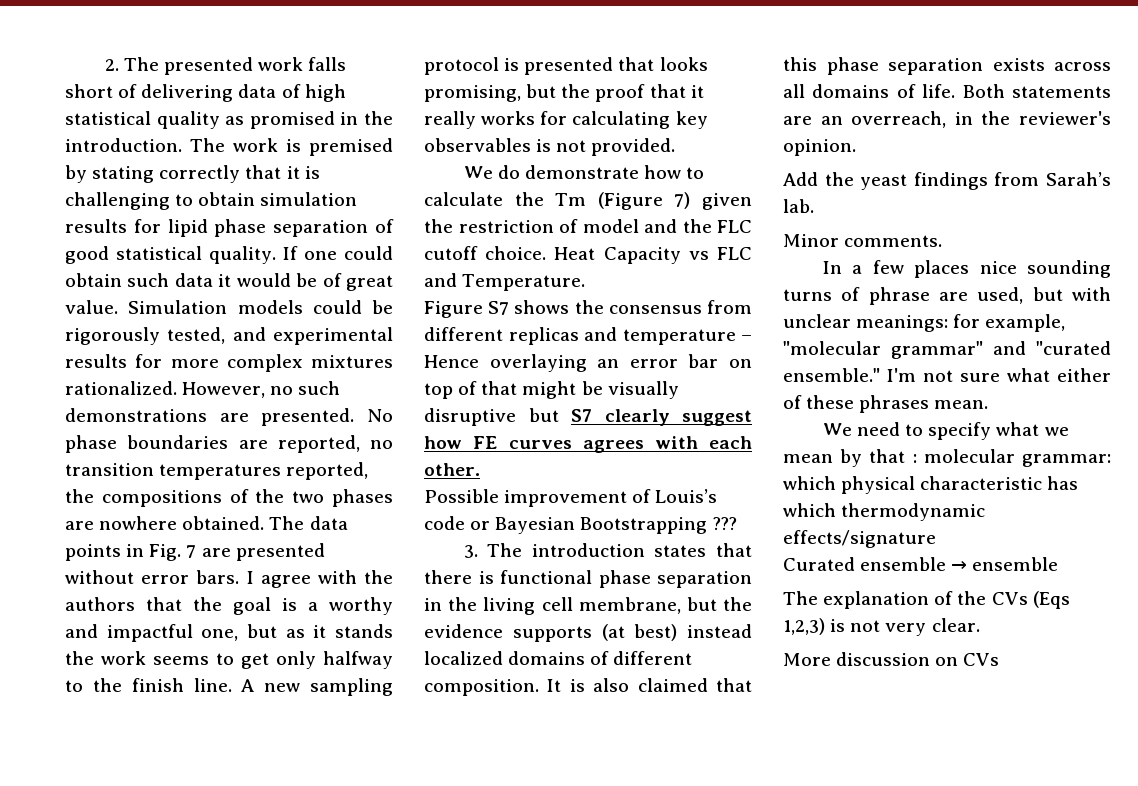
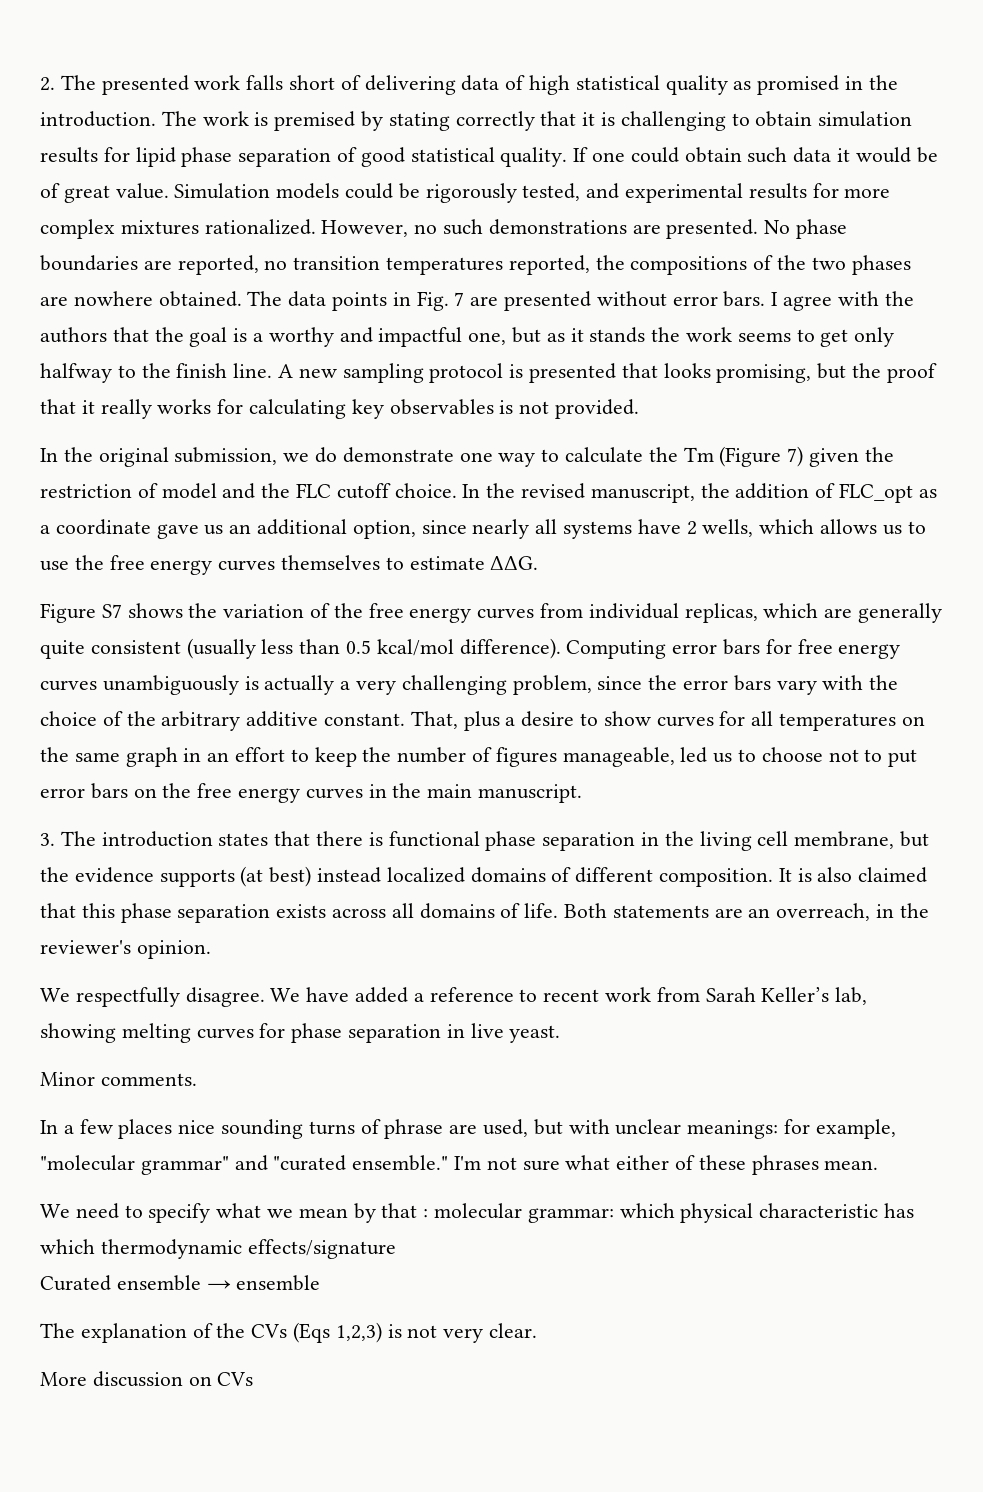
[463,165,682,179] We do demonstrate how -> [40,447,536,467] In the original submission, we do demonstrate one way
[554,247,752,264] [424,273,586,291] [424,300,752,318] [424,327,752,345] [424,354,752,372] [424,381,679,399] [424,408,752,426] [424,436,752,453] [424,463,480,476] [424,489,718,507] [424,516,737,534] Heat Capacity vs FLC and Temperature. // Figure S7 shows the consensus from different replicas and temperature – Hence overlaying an error bar on top of that might be visually disruptive but S7 clearly suggest how FE curves agrees with each other. // Possible improvement of Louis’s code or Bayesian Bootstrapping ??? -> [462,483,937,503] [40,519,926,539] [40,555,539,575] [40,603,943,623] [40,638,901,659] [40,675,899,695] [40,711,925,731] [40,747,918,767] [40,783,583,803] In the revised manuscript, the addition of FLC_opt as a coordinate gave us an additional option, since nearly all systems have 2 wells, which allows us to use the free energy curves themselves to estimate ΔΔG. // Figure S7 shows the variation of the free energy curves from individual replicas, which are generally quite consistent (usually less than 0.5 kcal/mol difference). Computing error bars for free energy curves unambiguously is actually a very challenging problem, since the error bars vary with the choice of the arbitrary additive constant. That, plus a desire to show curves for all temperatures on the same graph in an effort to keep the number of figures manageable, led us to choose not to put error bars on the free energy curves in the main manuscript.
[783,172,1111,190] [783,199,814,213] Add the yeast findings from Sarah’s lab. -> [40,987,868,1007] [40,1023,561,1043] We respectfully disagree. We have added a reference to recent work from Sarah Keller’s lab, showing melting curves for phase separation in live yeast.

